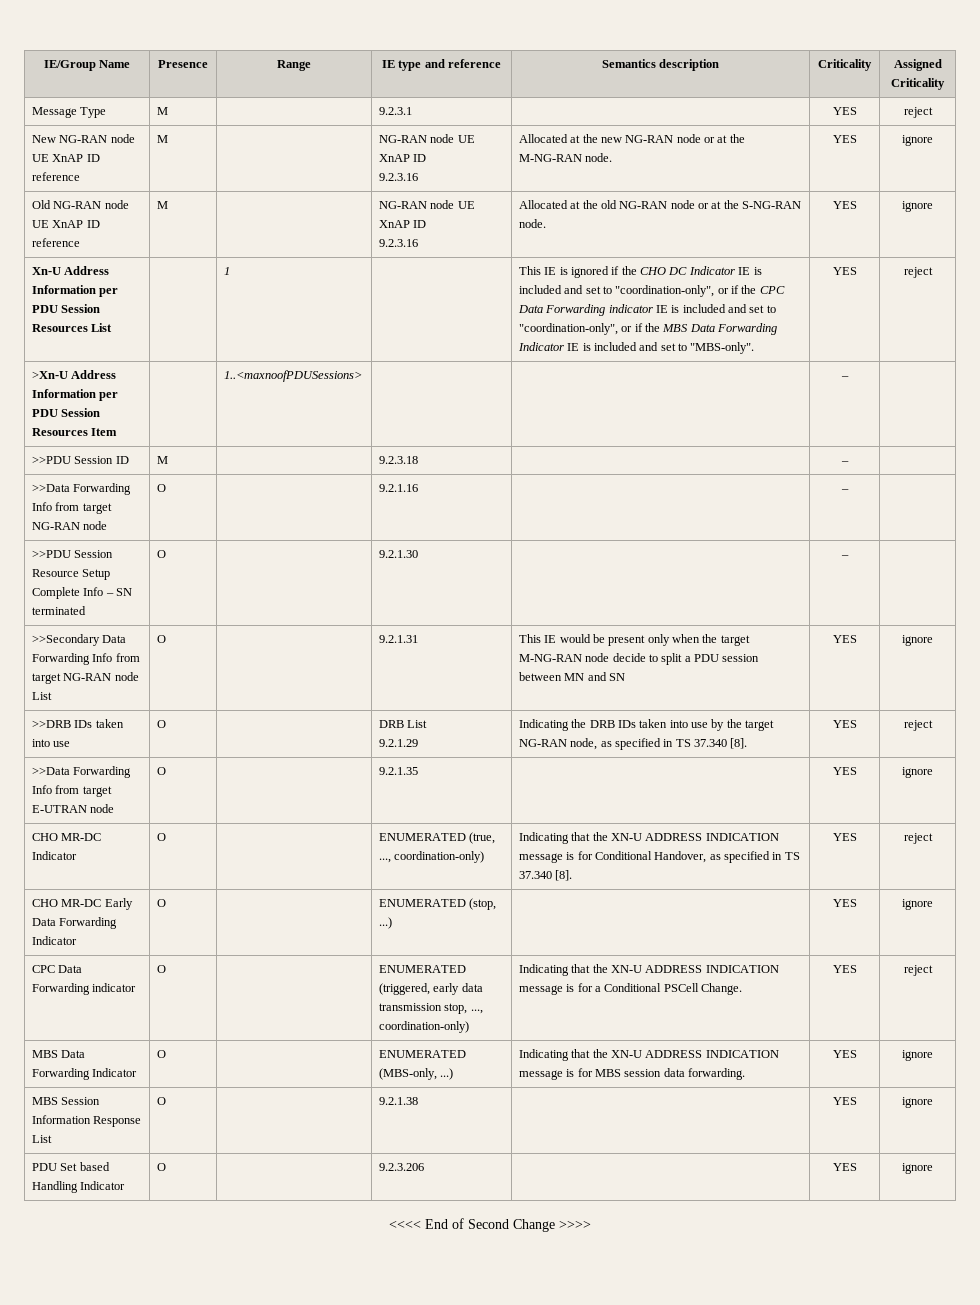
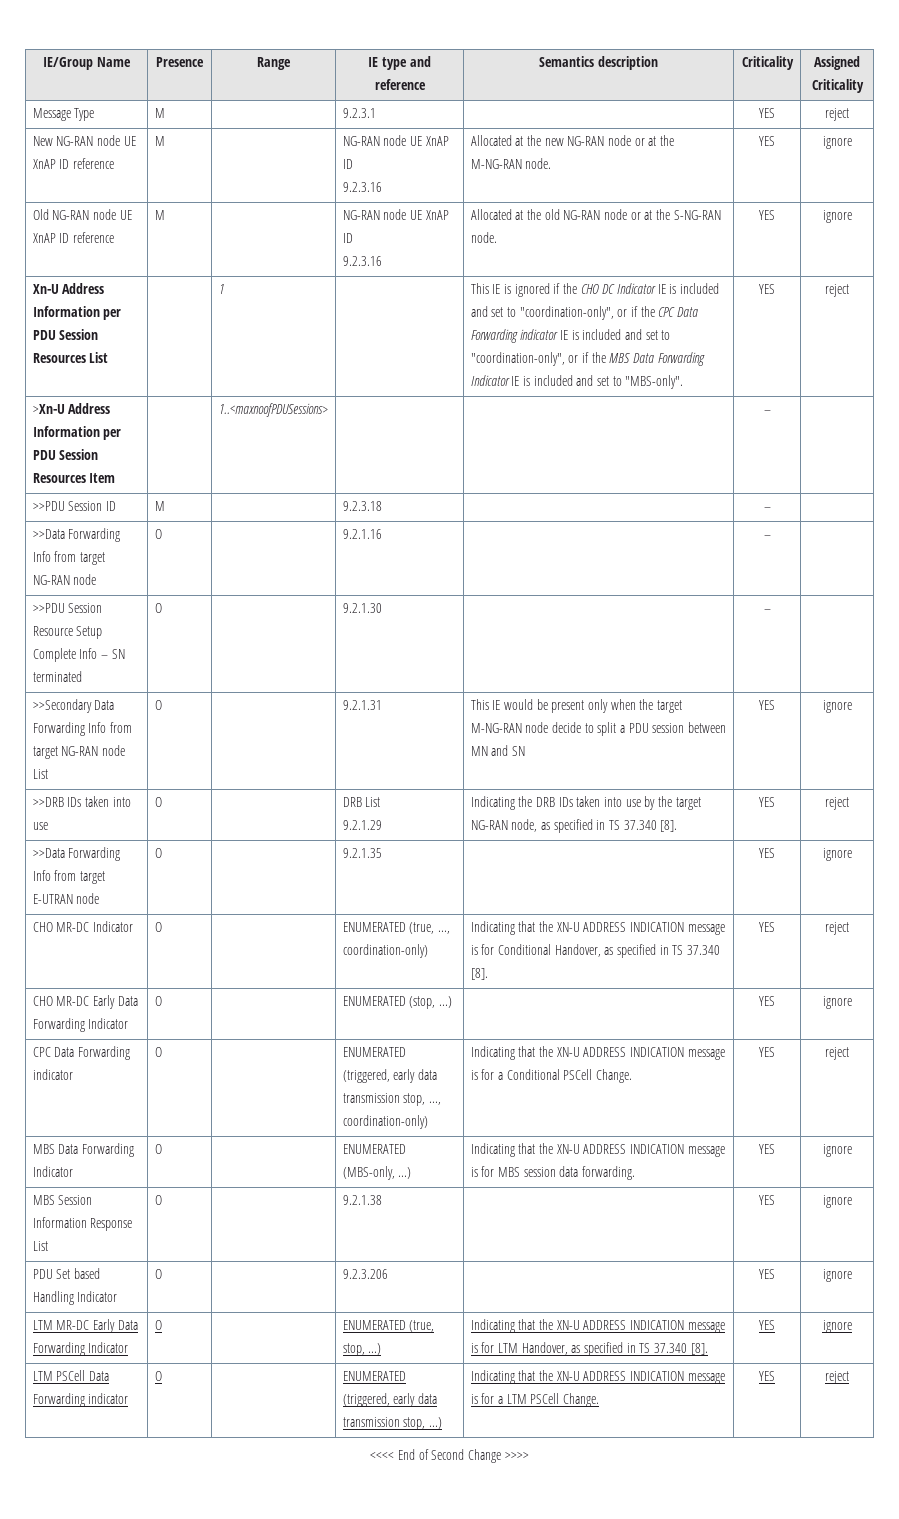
(933, 1168) none -> [32,1319,138,1333] [32,1342,129,1356] [154,1320,162,1330] [342,1320,435,1332] [342,1343,382,1356] [470,1319,725,1333] [470,1342,708,1356] [759,1320,775,1330] [822,1320,852,1333] [32,1370,110,1381] [32,1393,129,1407] [154,1371,162,1381] [342,1371,406,1381] [342,1393,438,1407] [342,1417,443,1430] [470,1370,725,1384] [470,1393,599,1407] [759,1371,775,1381] [825,1371,849,1384] // LTM MR-DC Early Data Forwarding Indicator | O | | ENUMERATED (true, stop, ...) | Indicating that the XN-U ADDRESS INDICATION message is for LTM Handover, as specified in TS 37.340 [8]. | YES | ignore // LTM PSCell Data Forwarding indicator | O | | ENUMERATED (triggered, early data transmission stop, ...) | Indicating that the XN-U ADDRESS INDICATION message is for a LTM PSCell Change. | YES | reject

